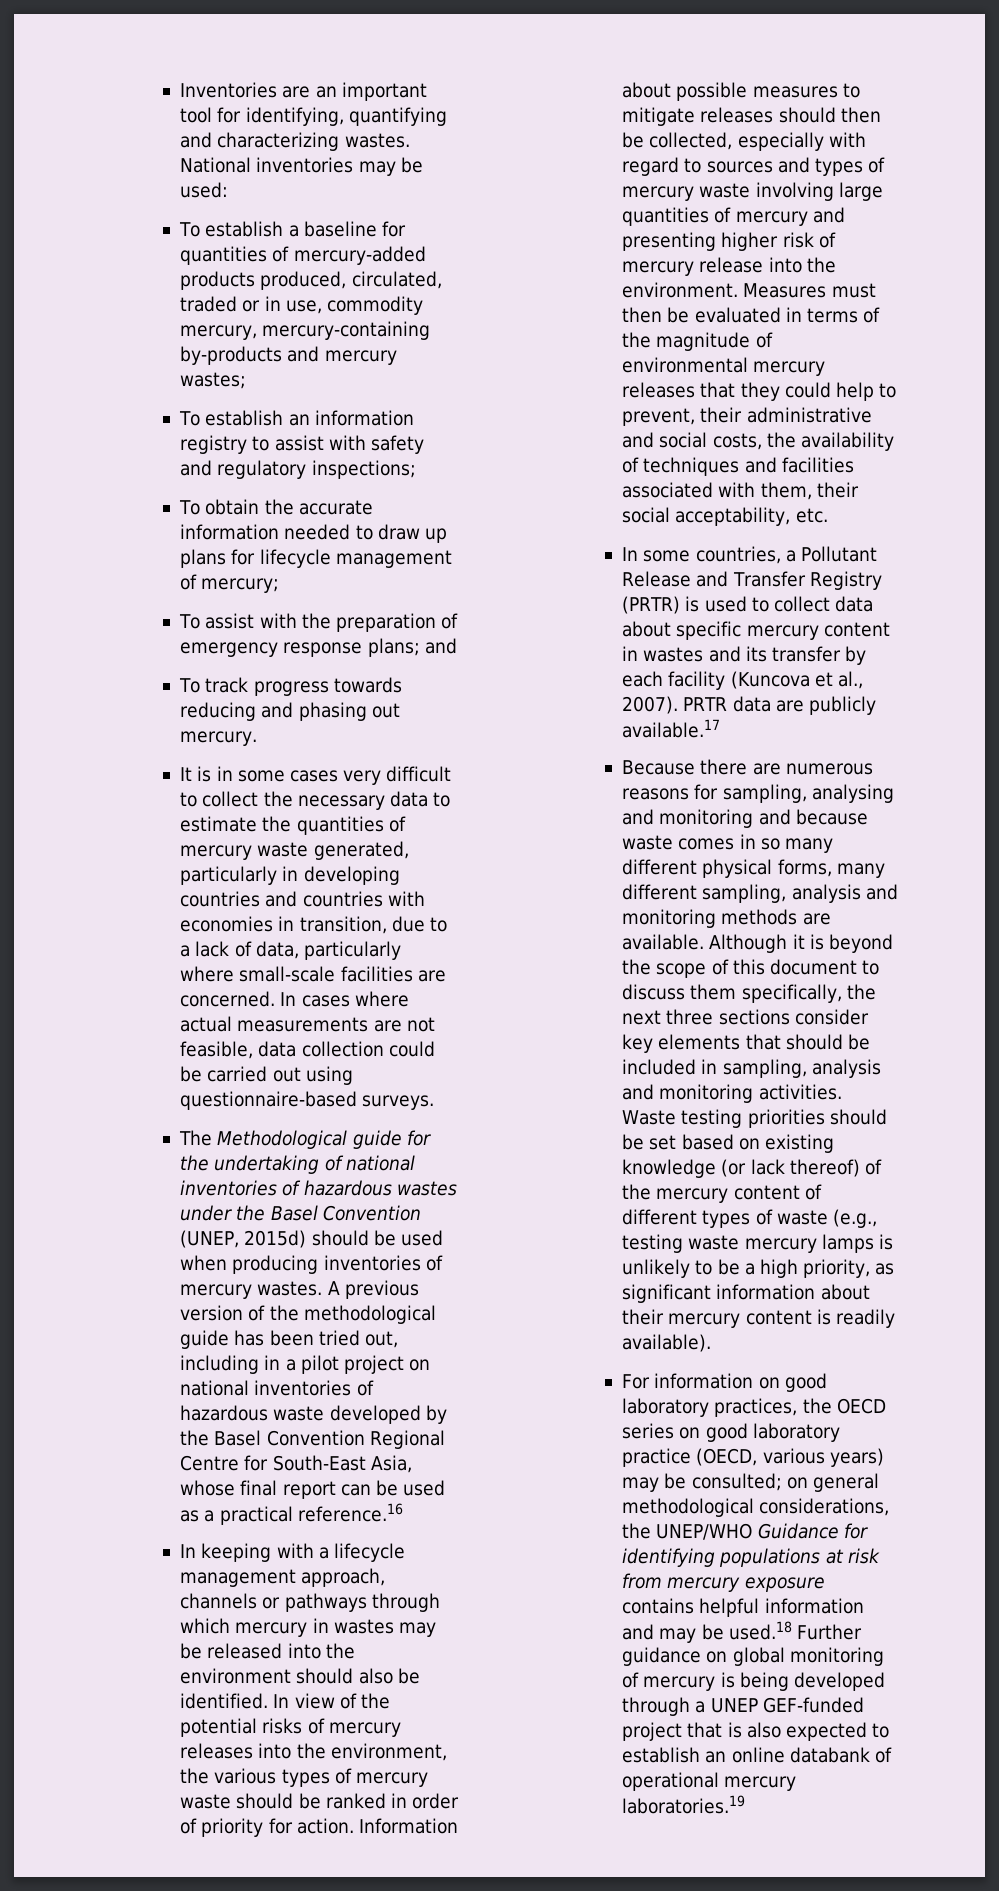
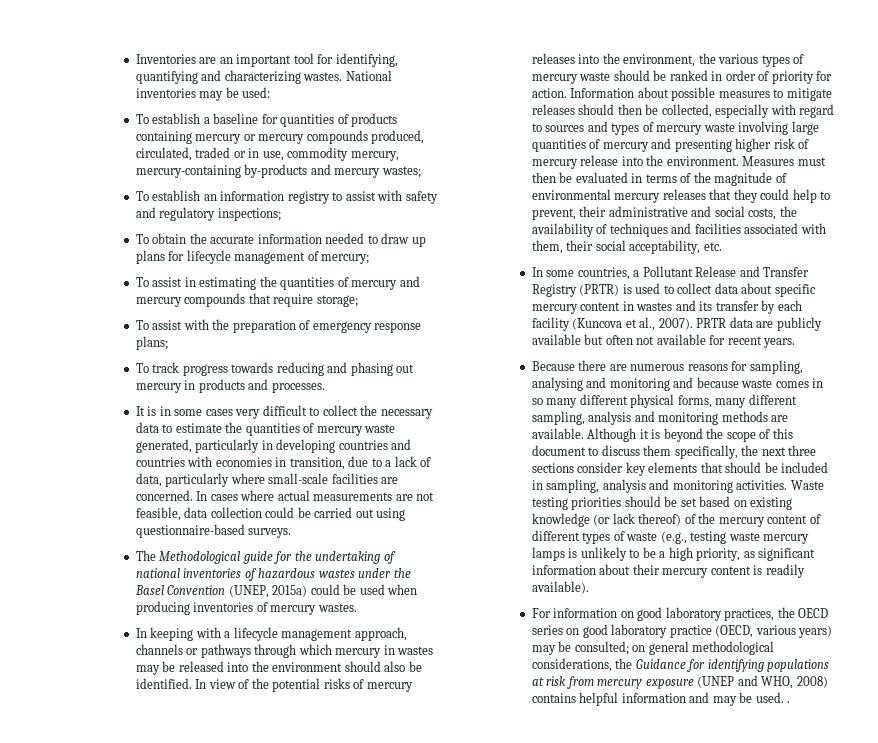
[293,246,426,265] [180,271,256,290] mercury-added products -> [351,113,398,127] [135,130,368,144] products containing mercury or mercury compounds
(280, 585) none -> [135,276,420,290] [135,293,358,307] // To assist in estimating the quantities of mercury and mercury compounds that require storage;
[424,638,457,654] and -> (168, 343) none
[180,731,258,746] mercury. -> [135,379,325,393] mercury in products and processes.
[244,1230,369,1248] 2015d) should -> [272,584,340,597] 2015a) could
[327,1280,419,1299] [180,1305,436,1324] [180,1330,398,1349] [180,1355,430,1374] [180,1380,374,1396] [180,1405,447,1424] [180,1430,445,1449] [180,1455,412,1473] [180,1480,445,1499] [180,1503,403,1525] A previous version of the methodological guide has been tried out, including in a pilot project on national inventories of hazardous waste developed by the Basel Convention Regional Centre for South-East Asia, whose final report can be used as a practical reference.16 -> (357, 607) none
[622,719,721,738] available.17 -> [531,334,796,348] available but often not available for recent years.
[656,1523,753,1540] UNEP/WHO -> (633, 663) none
(825, 1584) none -> [697,675,828,689] (UNEP and WHO, 2008)
[728,1621,862,1640] [622,1647,884,1666] [622,1672,885,1691] [622,1697,864,1716] [622,1722,889,1741] [622,1747,892,1763] [622,1772,797,1791] [622,1795,746,1814] used.18 Further guidance on global monitoring of mercury is being developed through a UNEP GEF-funded project that is also expected to establish an online databank of operational mercury laboratories.19 -> [755,692,791,703] used. .

